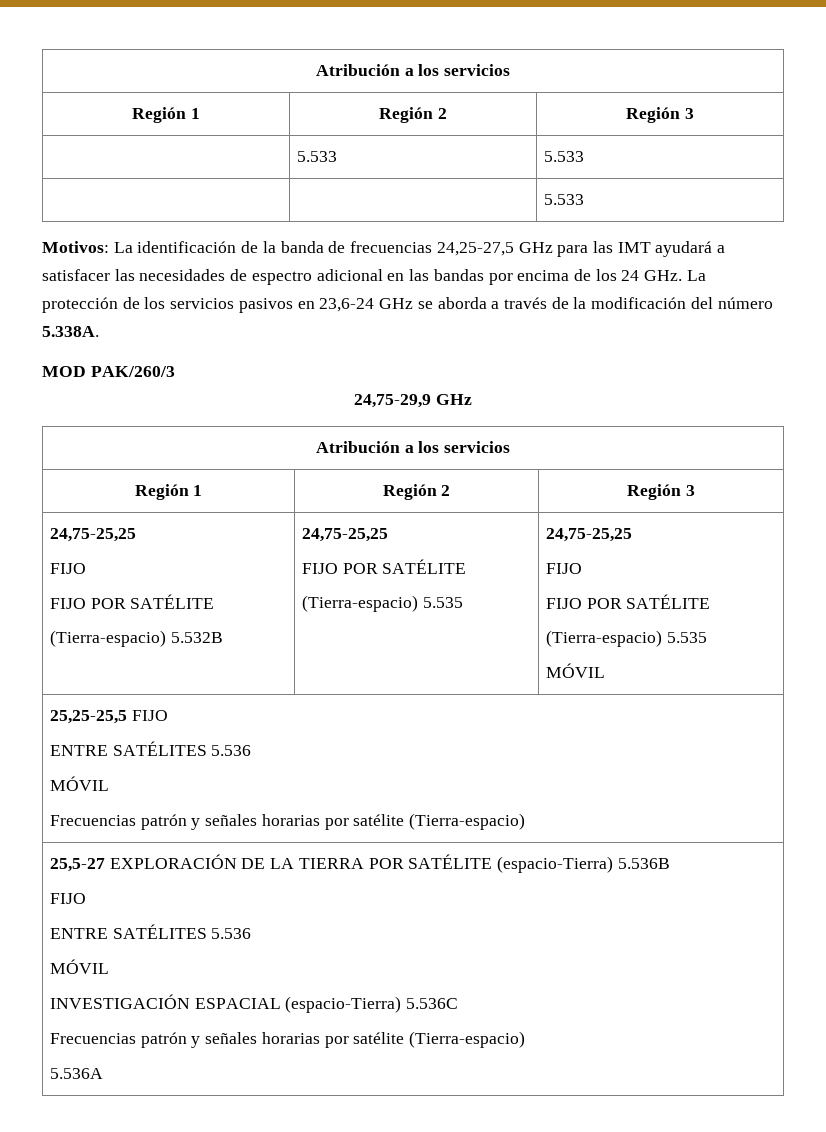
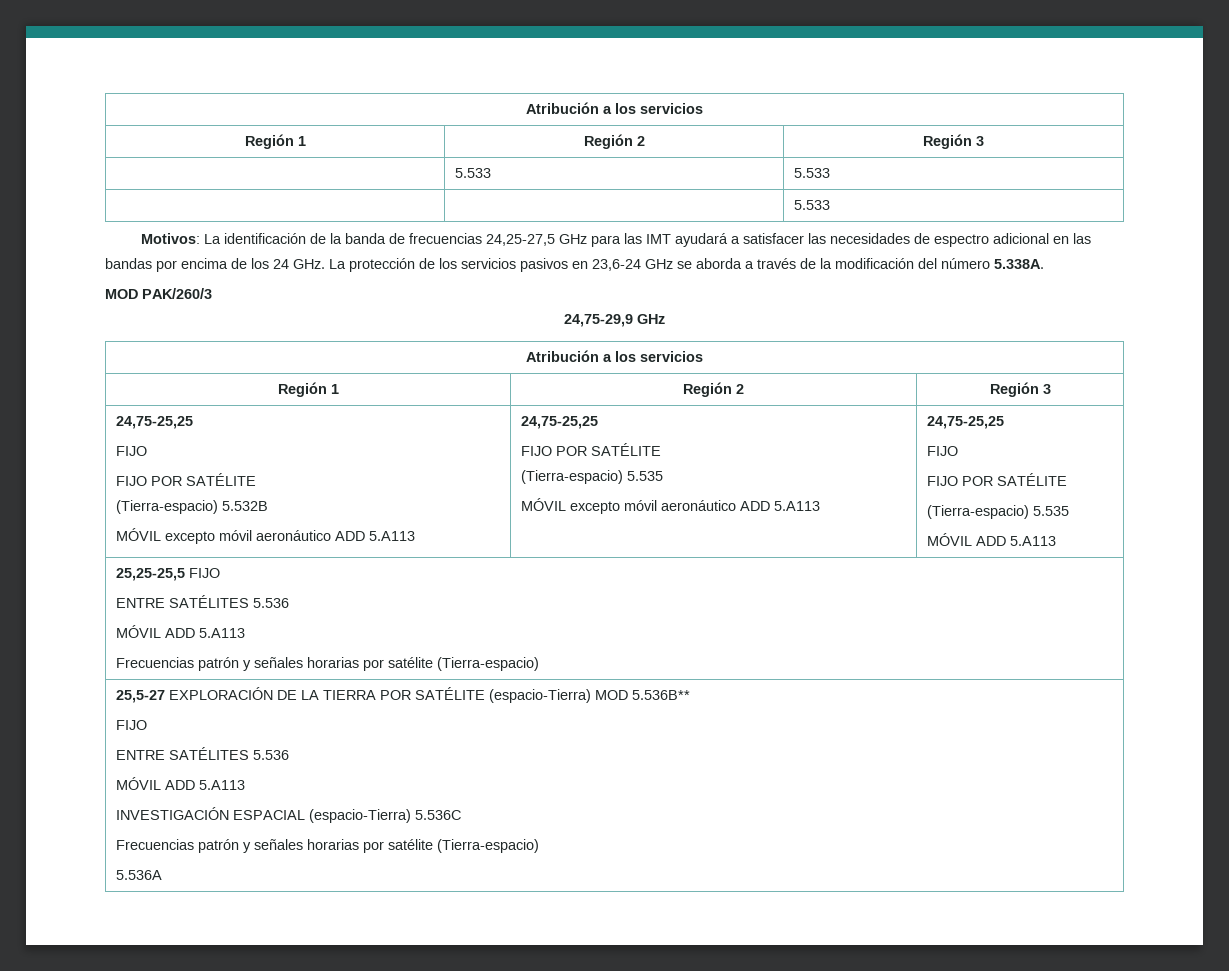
(223, 637) none -> [116,528,416,544] // MÓVIL excepto móvil aeronáutico ADD 5.A113
(463, 602) none -> [521,498,821,514] // MÓVIL excepto móvil aeronáutico ADD 5.A113
(605, 670) none -> [976,536,1057,546] ADD 5.A113
(109, 783) none -> [165,628,246,638] ADD 5.A113
[617,858,670,869] [49,893,86,904] [49,924,252,939] [49,959,109,974] 5.536B // FIJO // ENTRE SATÉLITES 5.536 // MÓVIL -> [595,690,691,700] [116,720,148,730] [116,747,290,760] [116,777,246,790] MOD 5.536B** // FIJO // ENTRE SATÉLITES 5.536 // MÓVIL ADD 5.A113

